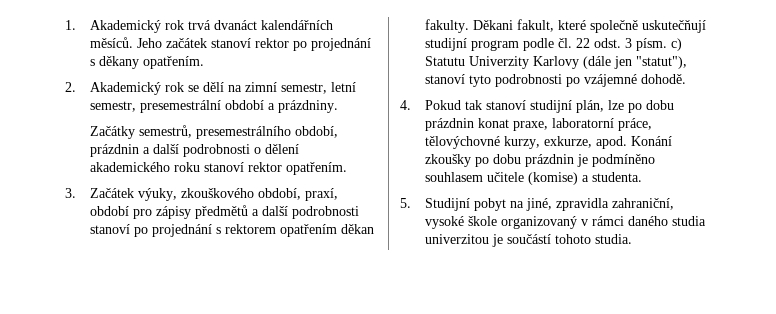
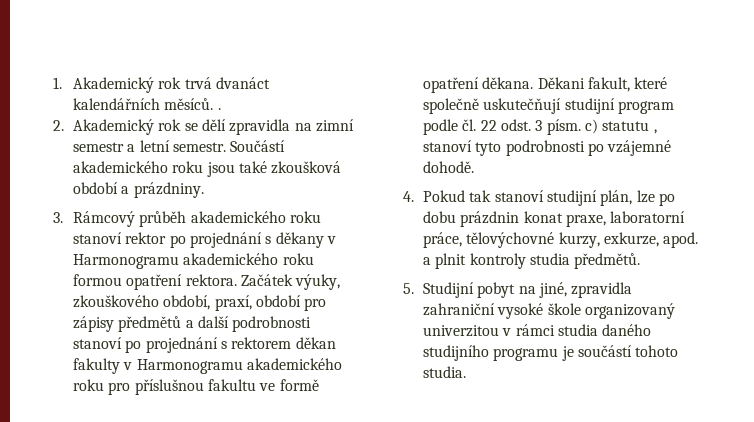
[136,38,207,48] Jeho začátek -> [217,108,221,110] [53,119,354,135] [72,140,286,152] [72,161,342,177] [72,182,204,198] [53,211,321,227] . // 2. Akademický rok se dělí zpravidla na zimní semestr a letní semestr. Součástí akademického roku jsou také zkoušková období a prázdniny. // 3. Rámcový průběh akademického roku
[142,56,204,69] [65,82,356,95] [89,100,338,113] [89,125,338,139] [89,144,299,157] [89,162,347,175] [65,188,76,198] opatřením. // 2. Akademický rok se dělí na zimní semestr, letní semestr, presemestrální období a prázdniny. // Začátky semestrů, presemestrálního období, prázdnin a další podrobnosti o dělení akademického roku stanoví rektor opatřením. // 3. -> [326,236,336,244] [72,253,314,269] [72,274,237,290] v Harmonogramu akademického roku formou opatření rektora.
[279,224,374,237] [424,19,469,33] opatřením děkan fakulty. -> [295,337,336,349] [72,358,342,374] [72,379,319,395] [422,77,534,93] děkan fakulty v Harmonogramu akademického roku pro příslušnou fakultu ve formě opatření děkana.
[424,56,687,69] Statutu Univerzity Karlovy (dále jen "statut"), -> [602,121,657,134] statutu ,
[630,136,672,146] [424,154,655,167] [424,172,642,185] Konání zkoušky po dobu prázdnin je podmíněno souhlasem učitele (komise) a studenta. -> [422,253,641,269] a plnit kontroly studia předmětů.
[611,198,674,210] zahraniční, -> [422,303,495,316] zahraniční
(577, 222) none -> [422,325,499,337] univerzitou
[627,216,706,226] [424,234,489,244] daného studia univerzitou -> [557,324,652,336] [422,345,559,361] studia daného studijního programu

